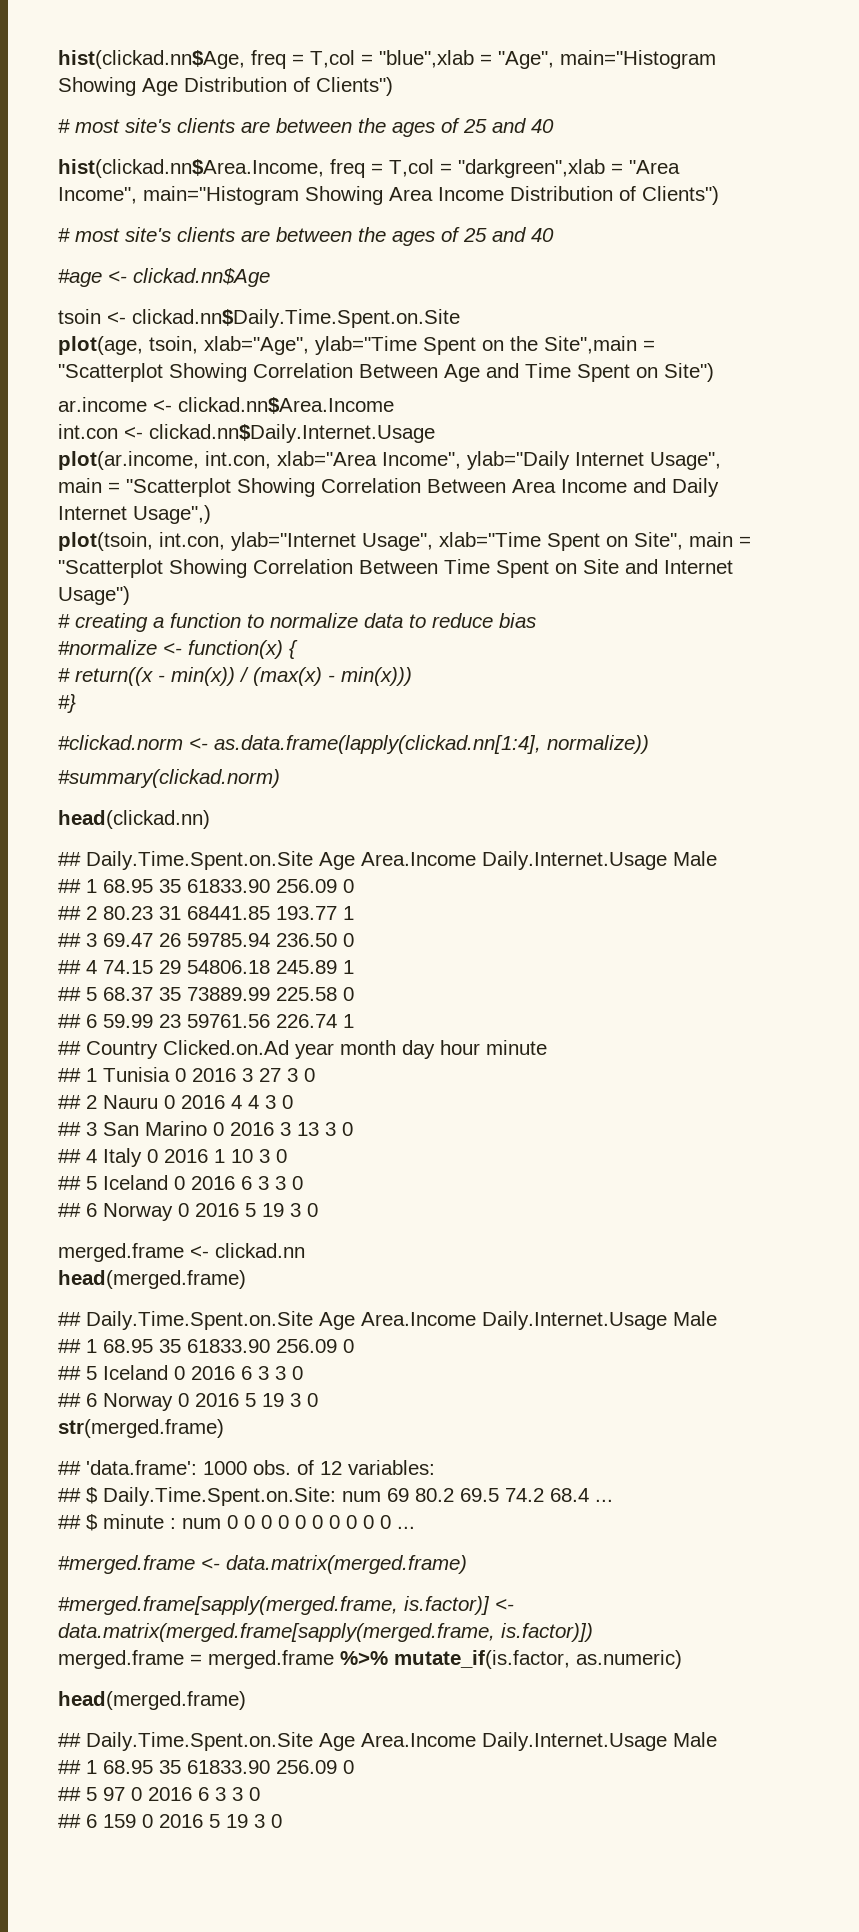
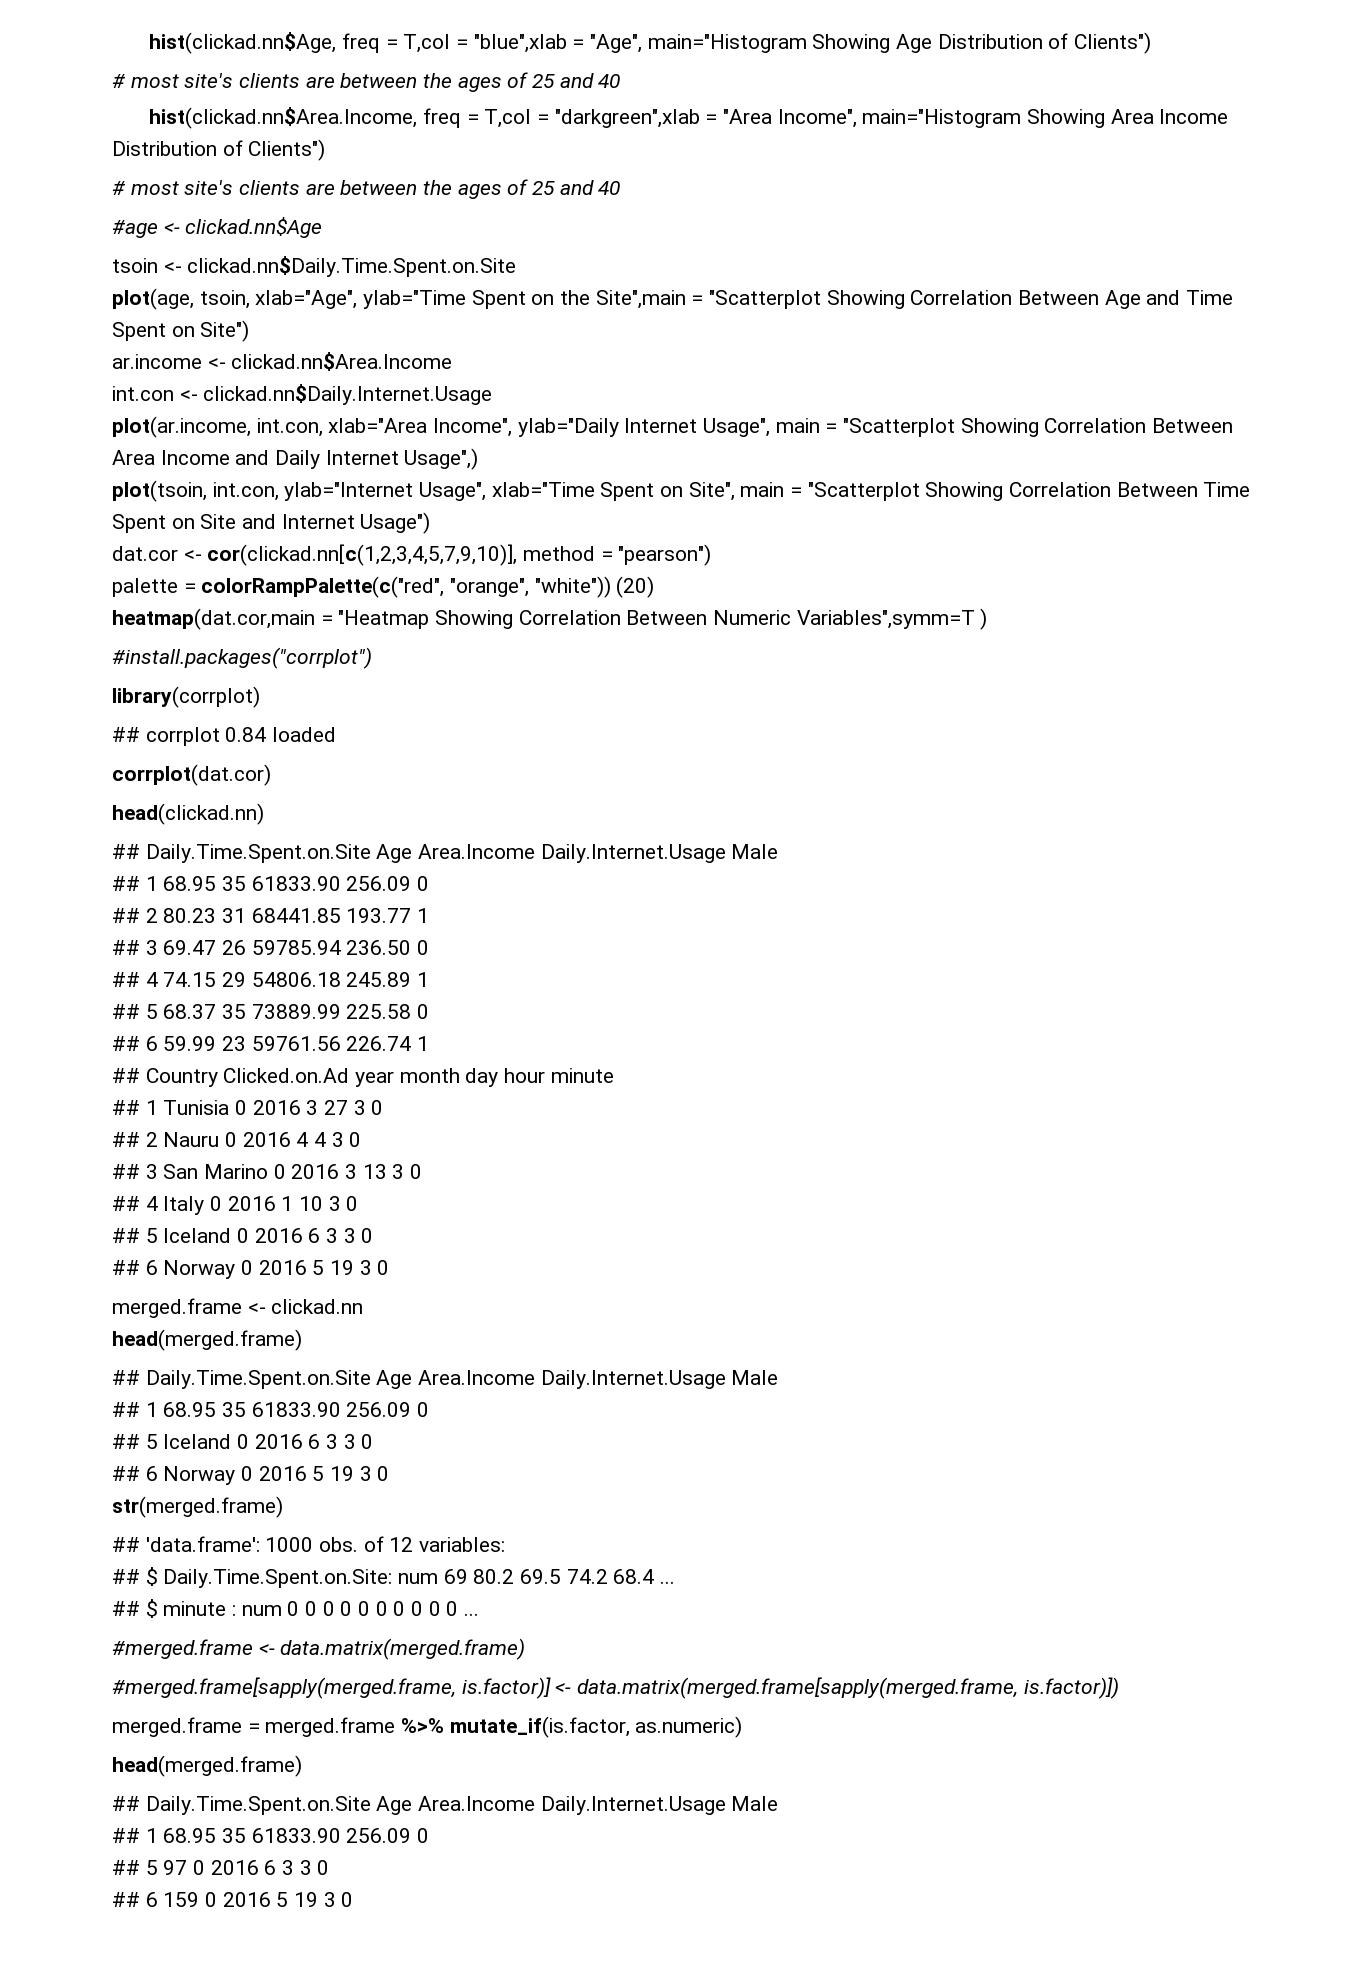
[58,613,536,632] [58,640,298,659] [58,667,412,686] [58,694,76,713] [58,735,649,754] [58,769,280,788] # creating a function to normalize data to reduce bias // #normalize <- function(x) { // # return((x - min(x)) / (max(x) - min(x))) // #} // #clickad.norm <- as.data.frame(lapply(clickad.nn[1:4], normalize)) // #summary(clickad.norm) -> [112,544,712,566] [112,576,655,598] [112,608,988,630] [112,647,372,669] [112,686,260,708] [112,727,337,746] [112,764,271,786] dat.cor <- cor(clickad.nn[c(1,2,3,4,5,7,9,10)], method = "pearson") // palette = colorRampPalette(c("red", "orange", "white")) (20) // heatmap(dat.cor,main = "Heatmap Showing Correlation Between Numeric Variables",symm=T ) // #install.packages("corrplot") // library(corrplot) // ## corrplot 0.84 loaded // corrplot(dat.cor)

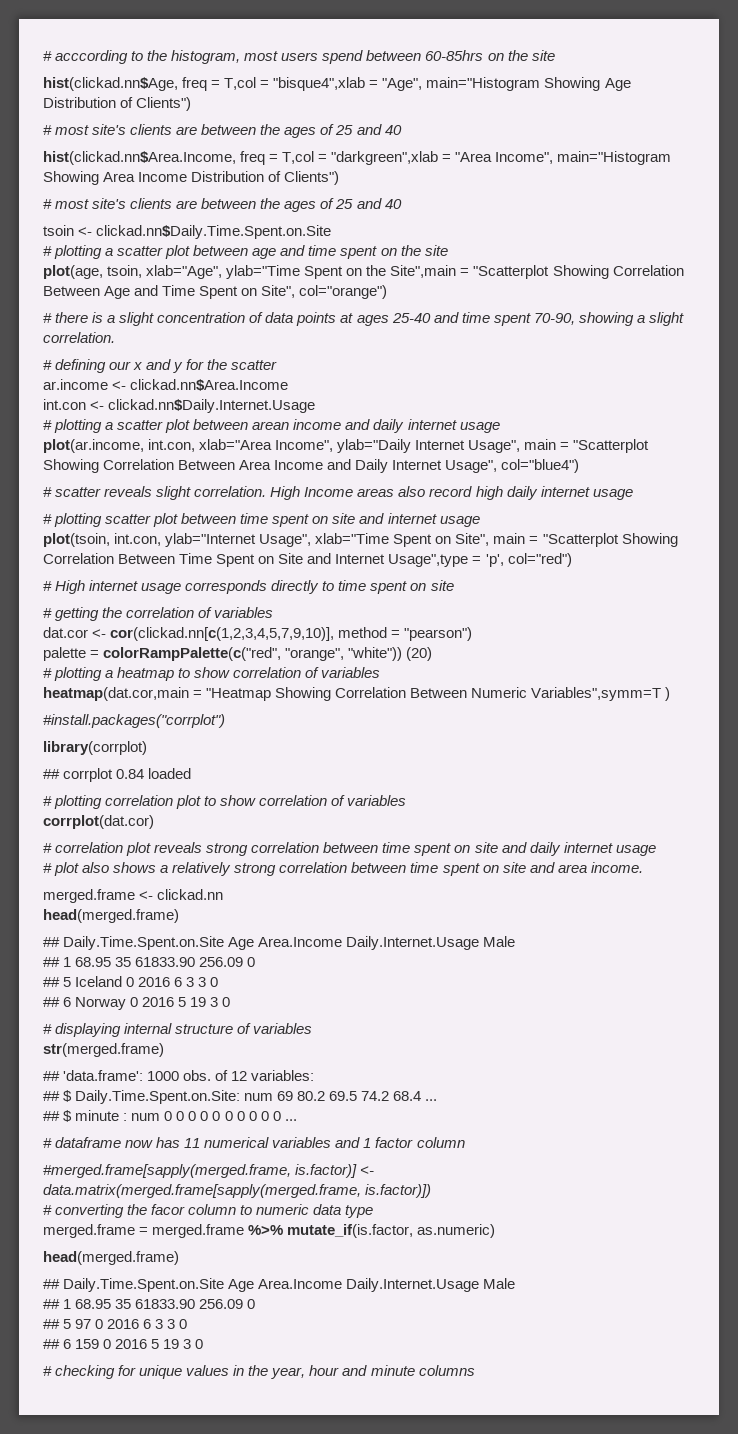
(149, 43) none -> [43,50,555,64] # acccording to the histogram, most users spend between 60-85hrs on the site //
[473,34,567,53] "blue",xlab -> [273,77,366,91] "bisque4",xlab
[112,217,323,238] // #age <- clickad.nn$Age -> (402, 204) none
(517, 266) none -> [43,245,448,259] // # plotting a scatter plot between age and time spent on the site
[200,320,250,342] Site") -> [261,285,388,299] [43,312,684,326] [43,332,115,343] [43,359,278,373] Site", col="orange") // # there is a slight concentration of data points at ages 25-40 and time spent 70-90, showing a slight correlation. // # defining our x and y for the scatter
(493, 394) none -> [43,419,500,433] // # plotting a scatter plot between arean income and daily internet usage
[404,448,479,470] Usage",) -> [445,459,580,473] [43,486,633,500] [43,513,480,527] Usage", col="blue4") // # scatter reveals slight correlation. High Income areas also record high daily internet usage // # plotting scatter plot between time spent on site and internet usage
[360,512,431,534] Usage") -> [388,553,572,567] [43,580,454,594] [43,607,274,621] Usage",type = 'p', col="red") // # High internet usage corresponds directly to time spent on site // # getting the correlation of variables
(655, 587) none -> [43,667,381,681] // # plotting a heatmap to show correlation of variables
[112,764,271,786] [112,803,264,825] [112,844,779,863] [112,876,430,891] [112,908,430,923] [112,940,430,955] [112,972,430,987] [112,1004,430,1019] [112,1036,430,1051] [112,1068,614,1087] [112,1100,384,1115] [112,1132,362,1147] [112,1164,423,1179] [112,1196,359,1215] [112,1228,374,1243] [112,1260,390,1279] corrplot(dat.cor) // head(clickad.nn) // ## Daily.Time.Spent.on.Site Age Area.Income Daily.Internet.Usage Male // ## 1 68.95 35 61833.90 256.09 0 // ## 2 80.23 31 68441.85 193.77 1 // ## 3 69.47 26 59785.94 236.50 0 // ## 4 74.15 29 54806.18 245.89 1 // ## 5 68.37 35 73889.99 225.58 0 // ## 6 59.99 23 59761.56 226.74 1 // ## Country Clicked.on.Ad year month day hour minute // ## 1 Tunisia 0 2016 3 27 3 0 // ## 2 Nauru 0 2016 4 4 3 0 // ## 3 San Marino 0 2016 3 13 3 0 // ## 4 Italy 0 2016 1 10 3 0 // ## 5 Iceland 0 2016 6 3 3 0 // ## 6 Norway 0 2016 5 19 3 0 -> [43,795,407,809] [43,815,154,829] [43,842,656,856] [43,862,643,876] # plotting correlation plot to show correlation of variables // corrplot(dat.cor) // # correlation plot reveals strong correlation between time spent on site and daily internet usage // # plot also shows a relatively strong correlation between time spent on site and area income.
(390, 1473) none -> [43,1023,313,1037] // # displaying internal structure of variables
[112,1638,526,1660] #merged.frame <- data.matrix(merged.frame) -> [43,1137,465,1148] # dataframe now has 11 numerical variables and 1 factor column
(1119, 1688) none -> [43,1204,374,1218] // # converting the facor column to numeric data type
(354, 1899) none -> [43,1365,475,1379] // # checking for unique values in the year, hour and minute columns

